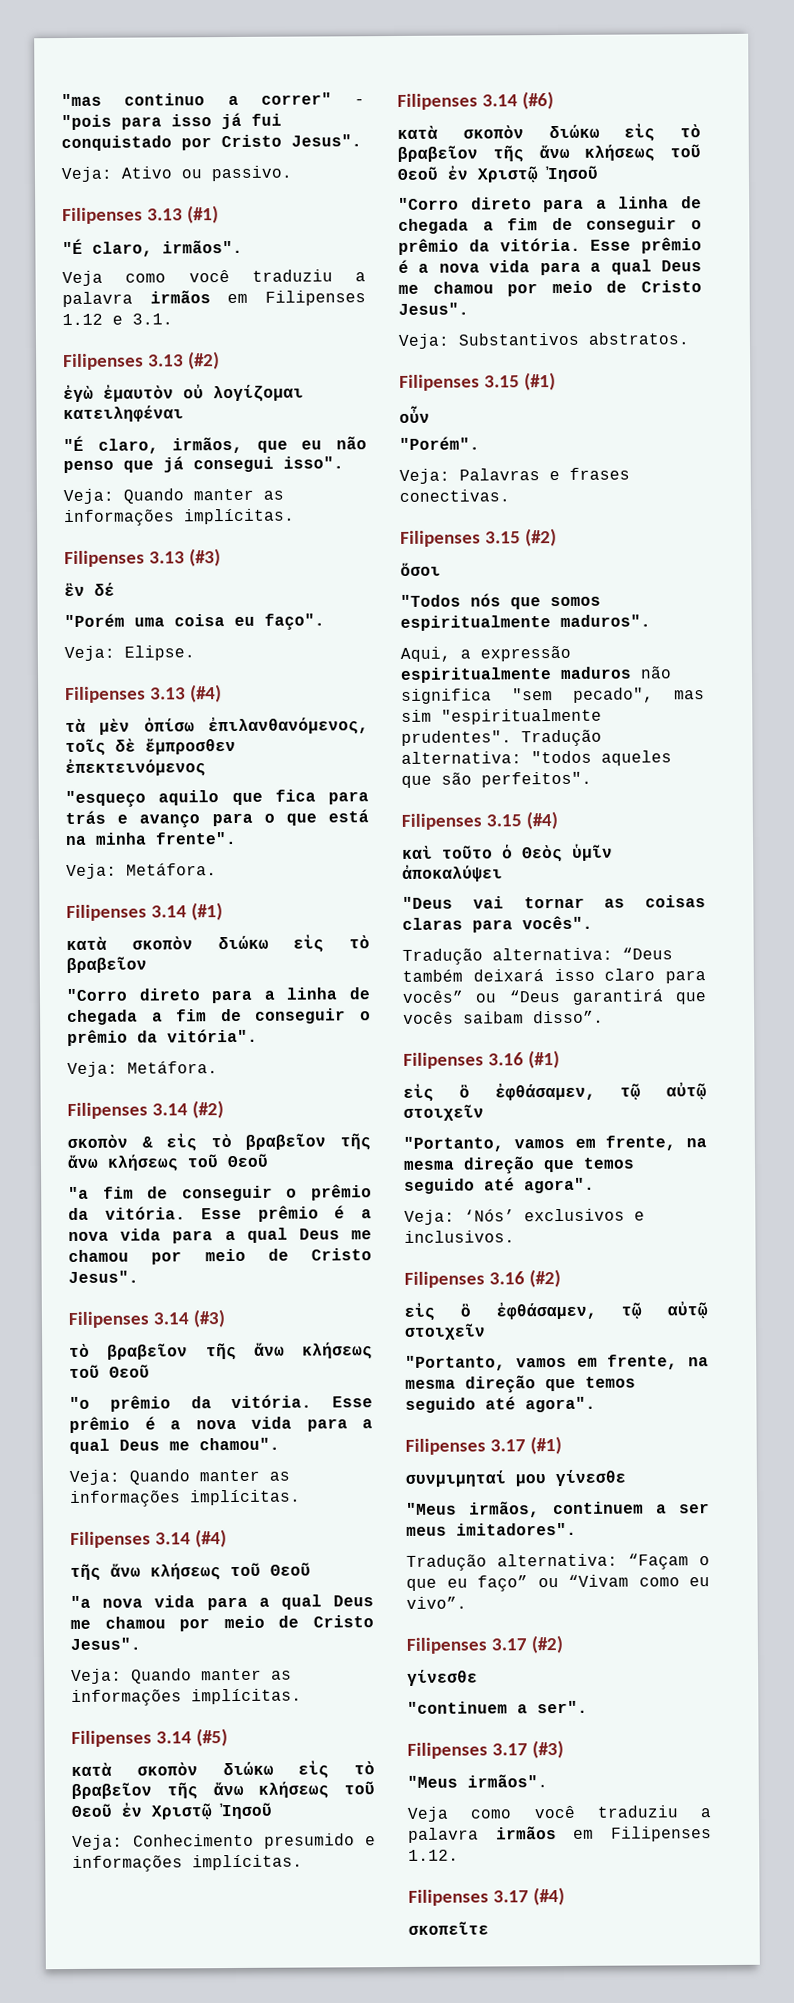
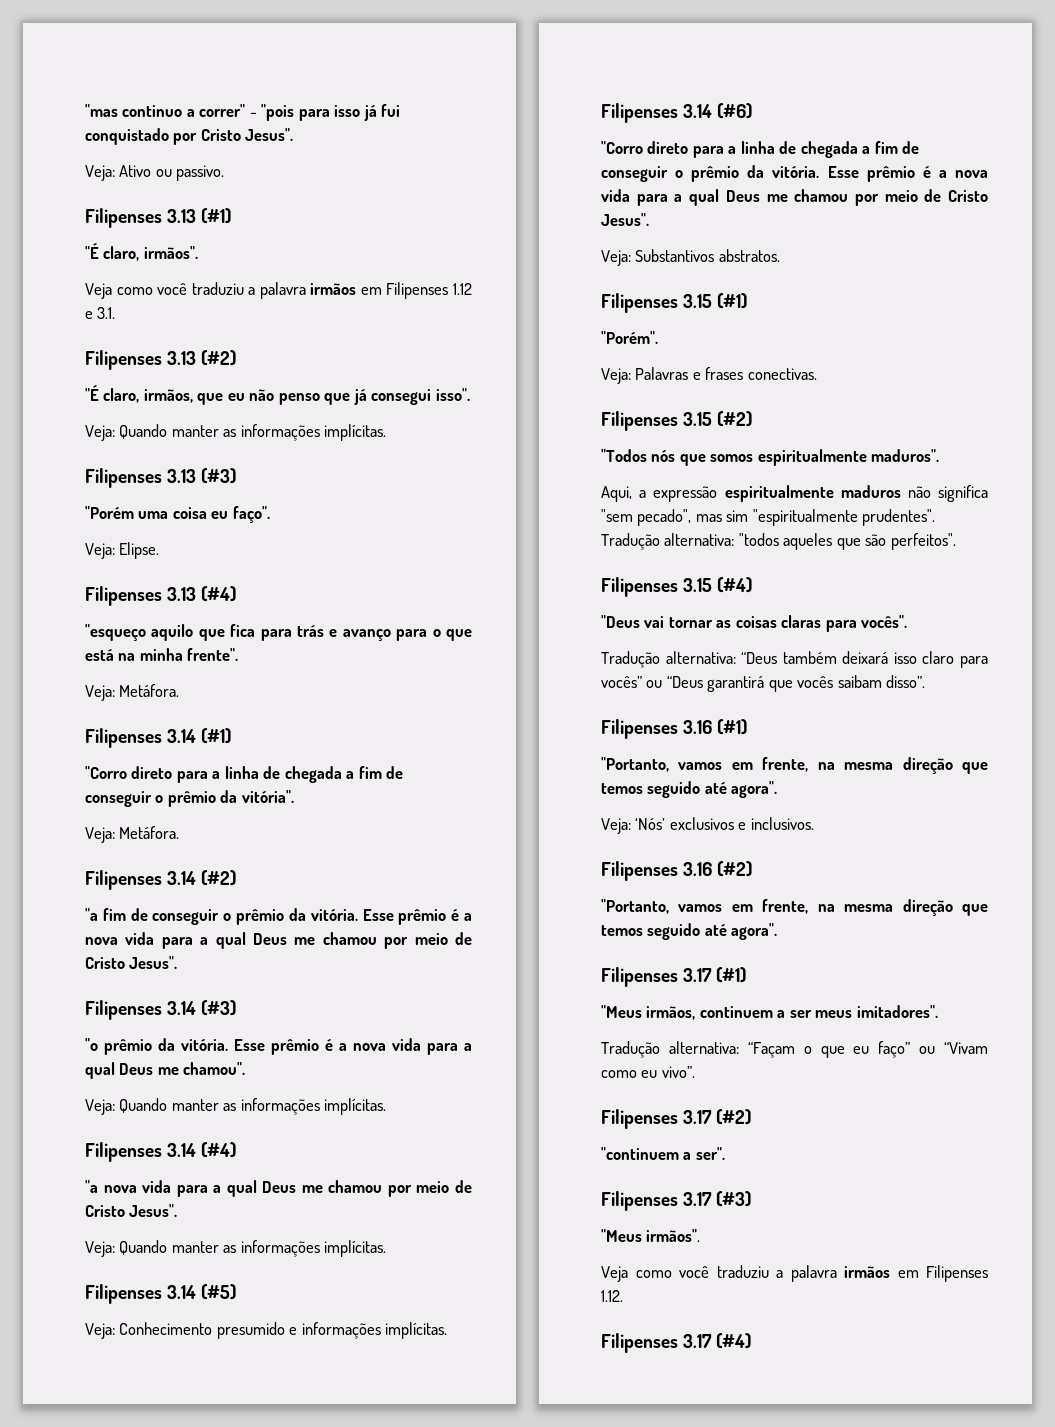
[63,384,304,403] [63,405,184,423] // ἐγὼ ἐμαυτὸν οὐ λογίζομαι κατειληφέναι -> (237, 358) none
[64,582,115,597] // ἓν δέ -> (237, 476) none
[65,716,369,736] [65,737,236,757] [65,758,206,778] // τὰ μὲν ὀπίσω ἐπιλανθανόμενος, τοῖς δὲ ἔμπροσθεν ἐπεκτεινόμενος -> (237, 594) none
[66,934,370,953] [66,956,147,974] // κατὰ σκοπὸν διώκω εἰς τὸ βραβεῖον -> (232, 736) none
[67,1133,371,1152] [67,1153,269,1172] // σκοπὸν & εἰς τὸ βραβεῖον τῆς ἄνω κλήσεως τοῦ Θεοῦ -> (237, 878) none
[69,1342,373,1361] [69,1364,150,1379] // τὸ βραβεῖον τῆς ἄνω κλήσεως τοῦ Θεοῦ -> (237, 1008) none
[70,1562,311,1582] // τῆς ἄνω κλήσεως τοῦ Θεοῦ -> (237, 1150) none
[71,1760,375,1779] [71,1781,375,1800] [71,1802,272,1820] // κατὰ σκοπὸν διώκω εἰς τὸ βραβεῖον τῆς ἄνω κλήσεως τοῦ Θεοῦ ἐν Χριστῷ Ἰησοῦ -> (237, 1292) none
[397,123,701,142] [397,144,701,163] [397,165,598,183] // κατὰ σκοπὸν διώκω εἰς τὸ βραβεῖον τῆς ἄνω κλήσεως τοῦ Θεοῦ ἐν Χριστῷ Ἰησοῦ -> (753, 111) none
[399,405,430,423] // οὖν -> (748, 301) none
[400,562,441,576] // ὅσοι -> (753, 419) none
[402,843,613,863] [402,864,503,882] // καὶ τοῦτο ὁ Θεὸς ὑμῖν ἀποκαλύψει -> (753, 585) none
[403,1082,707,1102] [403,1104,484,1121] // εἰς ὃ ἐφθάσαμεν, τῷ αὐτῷ στοιχεῖν -> (748, 727) none
[404,1301,708,1321] [404,1323,486,1340] // εἰς ὃ ἐφθάσαμεν, τῷ αὐτῷ στοιχεῖν -> (753, 869) none
[405,1469,626,1487] // συνμιμηταί μου γίνεσθε -> (747, 975) none
[407,1669,478,1686] // γίνεσθε -> (752, 1117) none
[408,1921,489,1935] // σκοπεῖτε -> (752, 1341) none

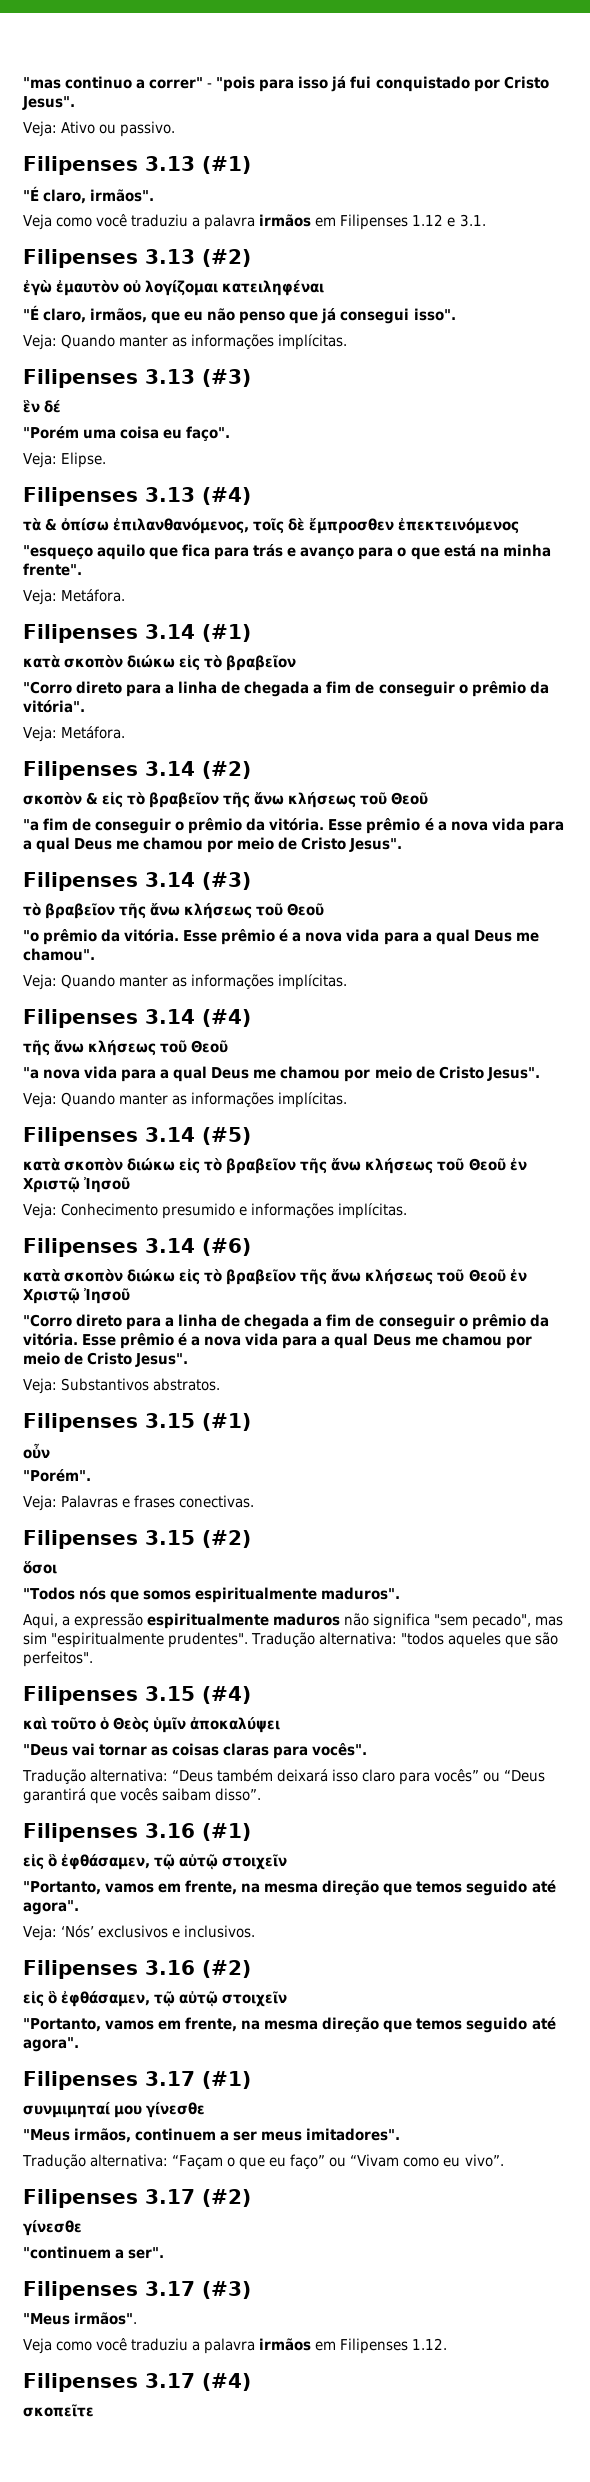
(237, 358) none -> [23,280,325,296] // ἐγὼ ἐμαυτὸν οὐ λογίζομαι κατειληφέναι
(237, 476) none -> [23,400,62,413] // ἓν δέ
(237, 594) none -> [23,518,520,534] // τὰ & ὀπίσω ἐπιλανθανόμενος, τοῖς δὲ ἔμπροσθεν ἐπεκτεινόμενος
(232, 736) none -> [23,655,297,671] // κατὰ σκοπὸν διώκω εἰς τὸ βραβεῖον
(237, 878) none -> [23,792,429,808] // σκοπὸν & εἰς τὸ βραβεῖον τῆς ἄνω κλήσεως τοῦ Θεοῦ
(237, 1008) none -> [23,903,325,919] // τὸ βραβεῖον τῆς ἄνω κλήσεως τοῦ Θεοῦ
(237, 1150) none -> [23,1040,229,1056] // τῆς ἄνω κλήσεως τοῦ Θεοῦ
(237, 1292) none -> [23,1158,527,1174] [23,1177,131,1193] // κατὰ σκοπὸν διώκω εἰς τὸ βραβεῖον τῆς ἄνω κλήσεως τοῦ Θεοῦ ἐν Χριστῷ Ἰησοῦ
(753, 111) none -> [23,1269,527,1285] [23,1288,131,1304] // κατὰ σκοπὸν διώκω εἰς τὸ βραβεῖον τῆς ἄνω κλήσεως τοῦ Θεοῦ ἐν Χριστῷ Ἰησοῦ
(748, 301) none -> [23,1443,50,1459] // οὖν
(753, 419) none -> [23,1561,57,1574] // ὅσοι
(753, 585) none -> [23,1717,281,1733] // καὶ τοῦτο ὁ Θεὸς ὑμῖν ἀποκαλύψει
(748, 727) none -> [23,1854,288,1870] // εἰς ὃ ἐφθάσαμεν, τῷ αὐτῷ στοιχεῖν
(753, 869) none -> [23,1991,288,2007] // εἰς ὃ ἐφθάσαμεν, τῷ αὐτῷ στοιχεῖν
(747, 975) none -> [23,2102,206,2118] // συνμιμηταί μου γίνεσθε
(752, 1117) none -> [23,2220,82,2236] // γίνεσθε
(752, 1341) none -> [23,2404,94,2417] // σκοπεῖτε

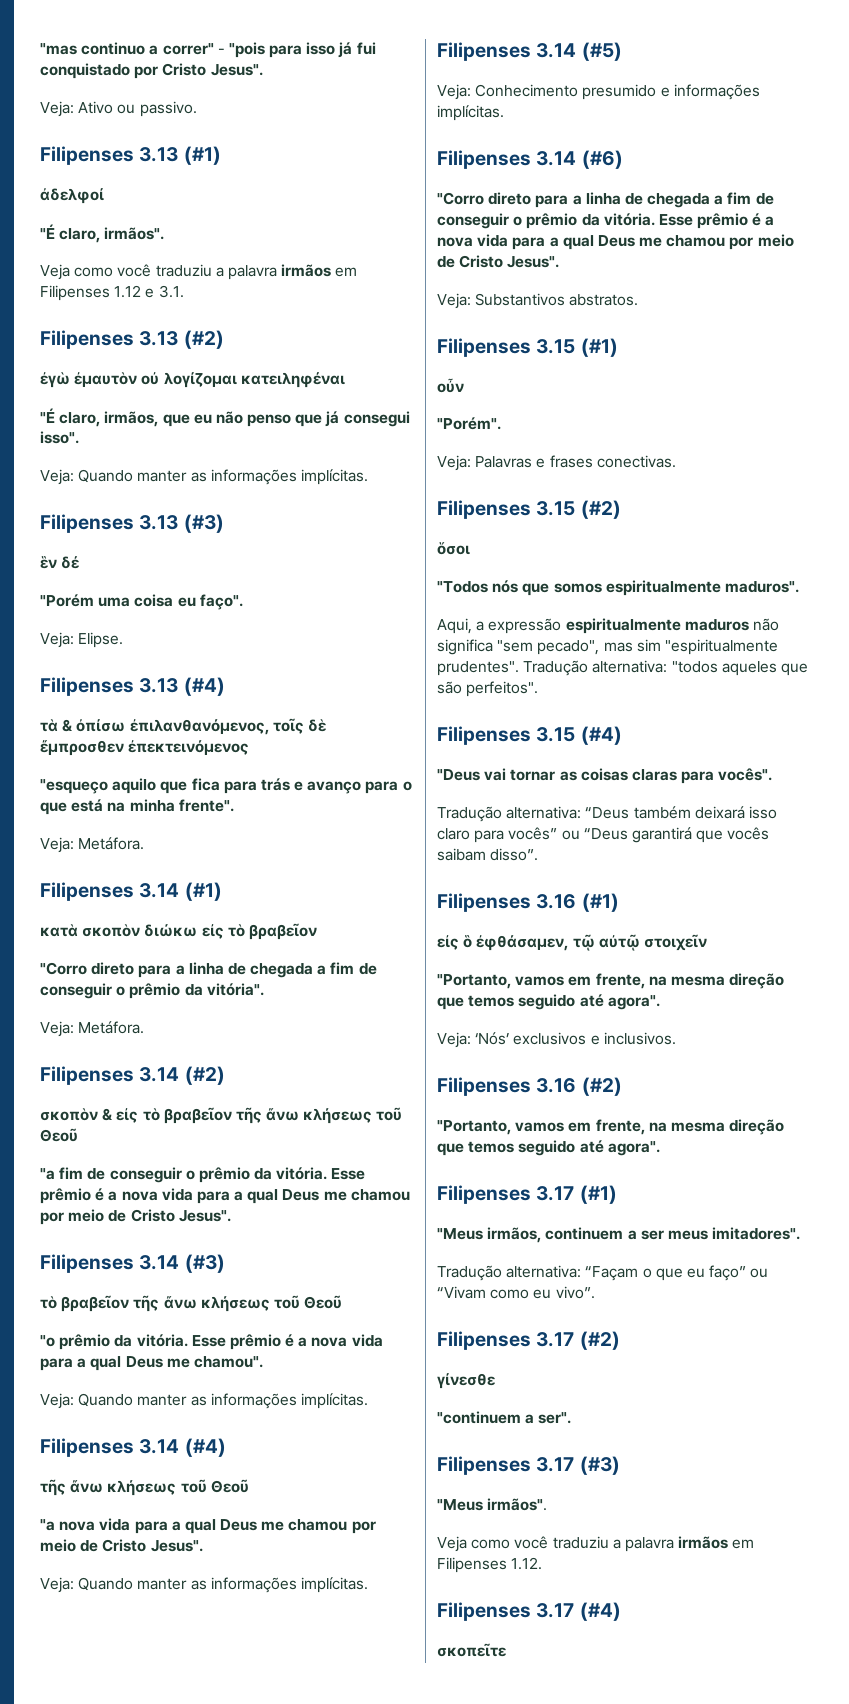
(251, 165) none -> [40,188,104,204] // ἀδελφοί
[23,1158,527,1174] [23,1177,131,1193] // κατὰ σκοπὸν διώκω εἰς τὸ βραβεῖον τῆς ἄνω κλήσεως τοῦ Θεοῦ ἐν Χριστῷ Ἰησοῦ -> (622, 51) none
[23,1269,527,1285] [23,1288,131,1304] // κατὰ σκοπὸν διώκω εἰς τὸ βραβεῖον τῆς ἄνω κλήσεως τοῦ Θεοῦ ἐν Χριστῷ Ἰησοῦ -> (623, 159) none
[23,1717,281,1733] // καὶ τοῦτο ὁ Θεὸς ὑμῖν ἀποκαλύψει -> (622, 735) none
[23,1991,288,2007] // εἰς ὃ ἐφθάσαμεν, τῷ αὐτῷ στοιχεῖν -> (622, 1086) none
[23,2102,206,2118] // συνμιμηταί μου γίνεσθε -> (617, 1194) none

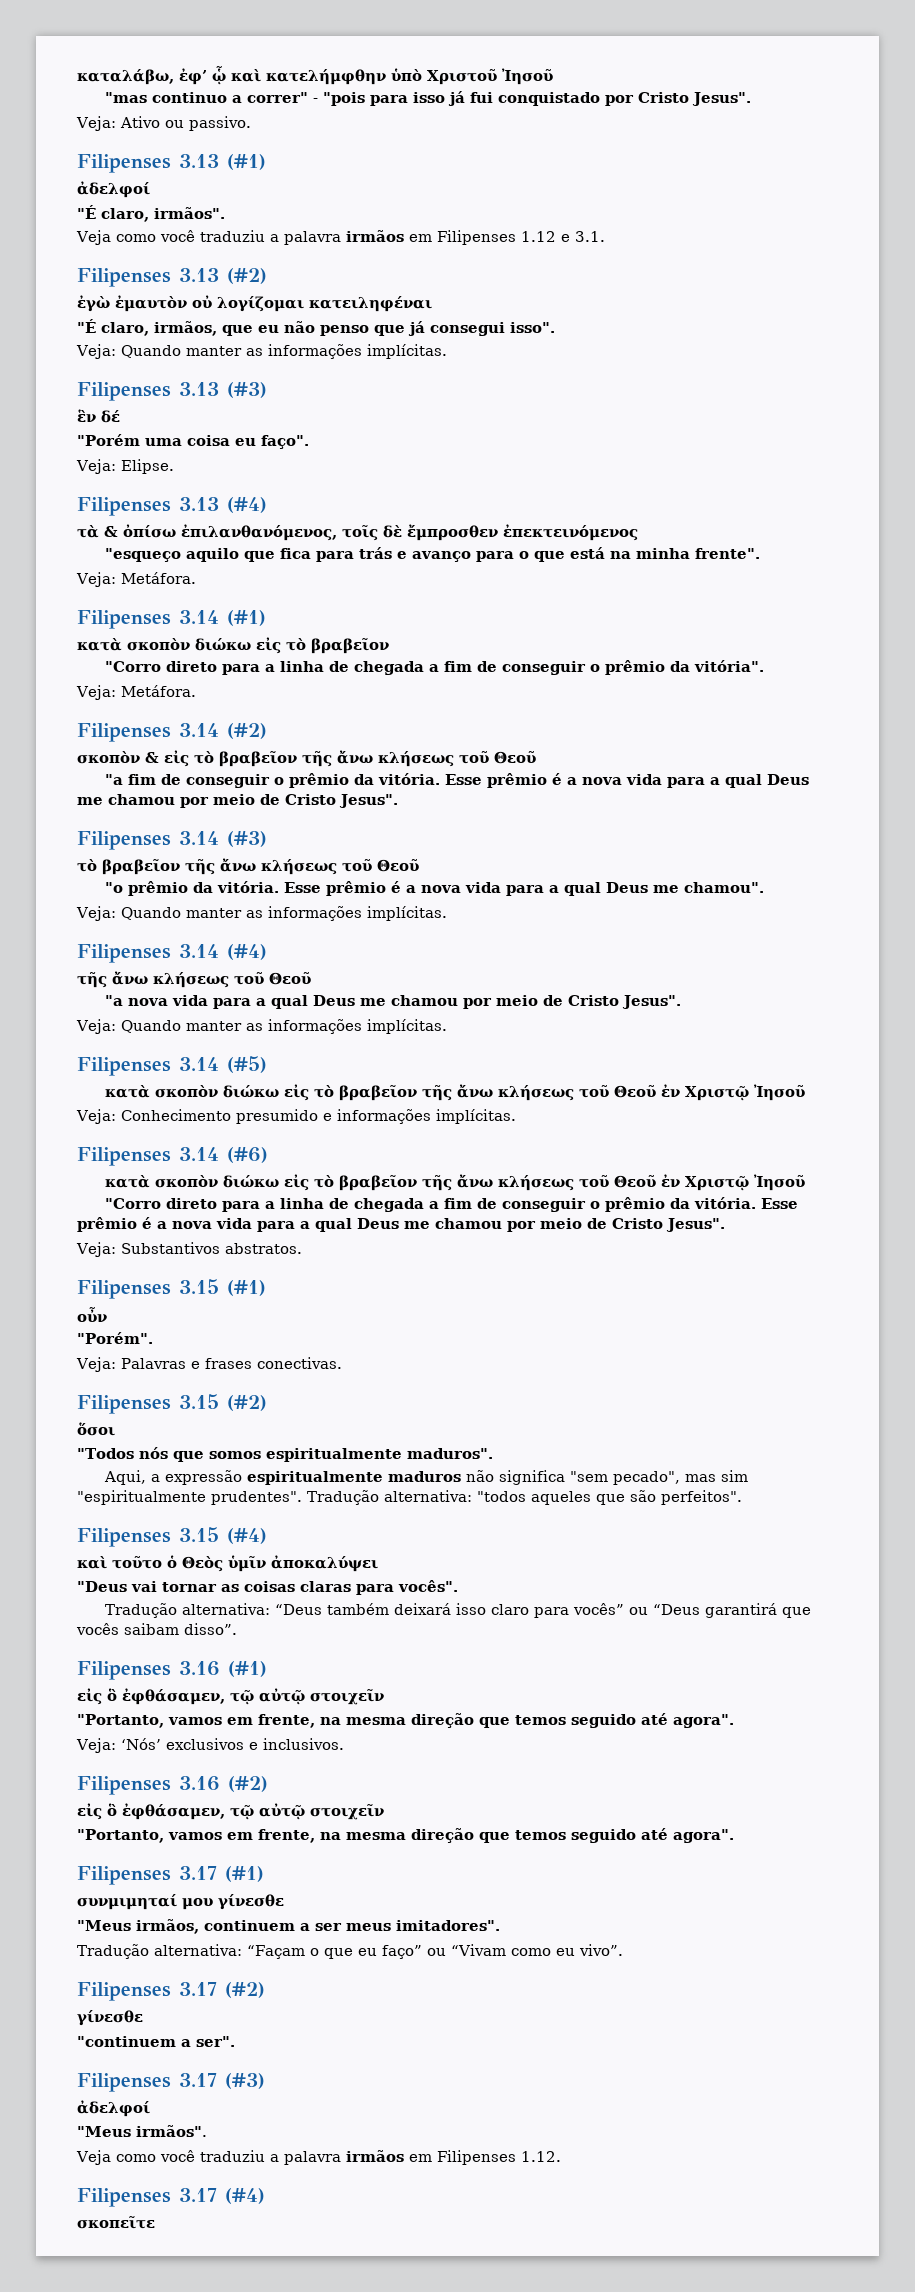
(40, 49) none -> [77,66,553,85] καταλάβω, ἐφ’ ᾧ καὶ κατελήμφθην ὑπὸ Χριστοῦ Ἰησοῦ //
(622, 51) none -> [104,1084,805,1101] // κατὰ σκοπὸν διώκω εἰς τὸ βραβεῖον τῆς ἄνω κλήσεως τοῦ Θεοῦ ἐν Χριστῷ Ἰησοῦ
(623, 159) none -> [104,1174,805,1191] // κατὰ σκοπὸν διώκω εἰς τὸ βραβεῖον τῆς ἄνω κλήσεως τοῦ Θεοῦ ἐν Χριστῷ Ἰησοῦ
(622, 735) none -> [77,1555,378,1572] // καὶ τοῦτο ὁ Θεὸς ὑμῖν ἀποκαλύψει
(622, 1086) none -> [77,1803,384,1820] // εἰς ὃ ἐφθάσαμεν, τῷ αὐτῷ στοιχεῖν
(617, 1194) none -> [77,1894,284,1910] // συνμιμηταί μου γίνεσθε
(620, 1465) none -> [77,2100,150,2117] // ἀδελφοί

